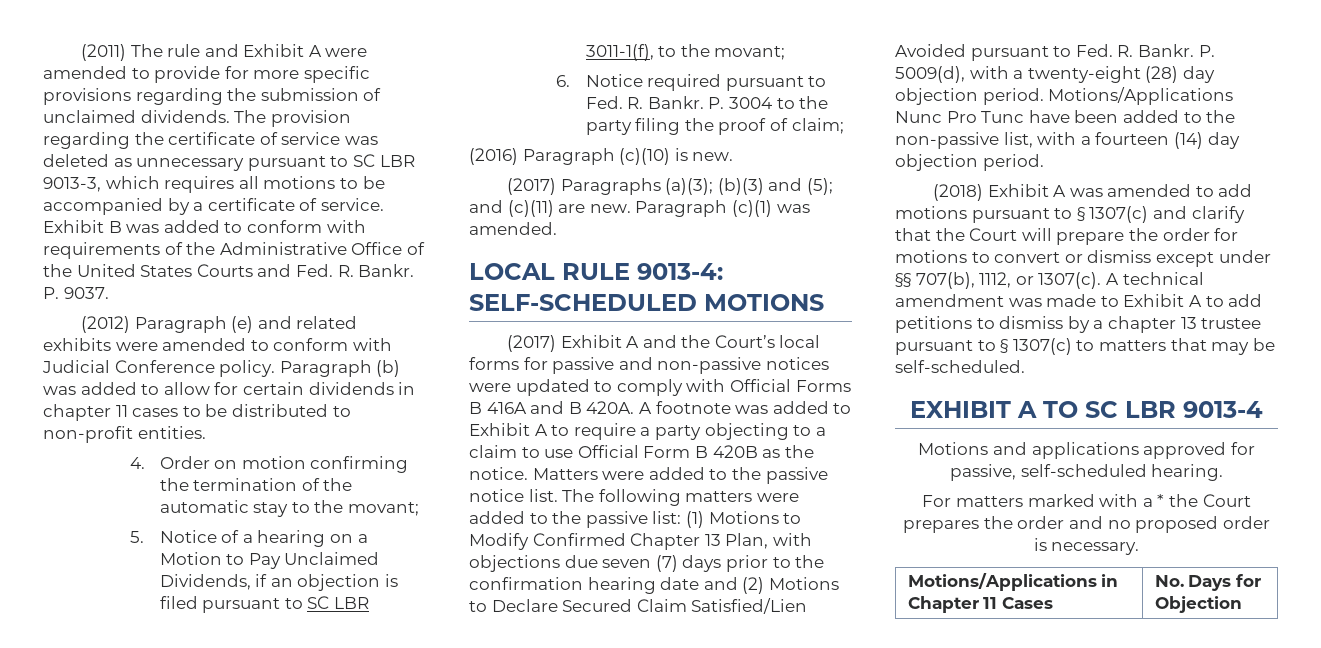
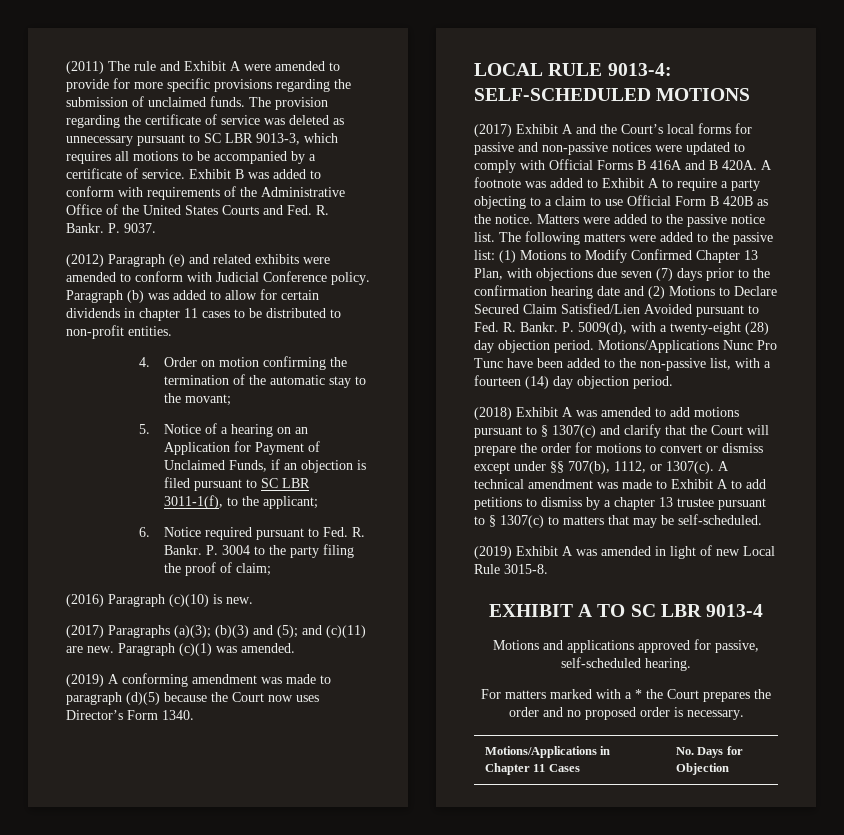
[140,110,230,123] dividends. -> [210,96,245,107] funds.
[357,534,368,543] [159,552,380,569] [159,574,251,590] a Motion to Pay Unclaimed Dividends, -> [294,427,308,434] [163,441,320,455] [163,460,267,472] an Application for Payment of Unclaimed Funds,
[714,46,786,60] movant; -> [262,496,318,509] applicant;
(557, 228) none -> [66,673,331,687] [66,692,319,705] [66,710,194,720] // (2019) A conforming amendment was made to paragraph (d)(5) because the Court now uses Director’s Form 1340.
(1025, 366) none -> [474,545,775,559] [474,564,548,574] // (2019) Exhibit A was amended in light of new Local Rule 3015-8.

